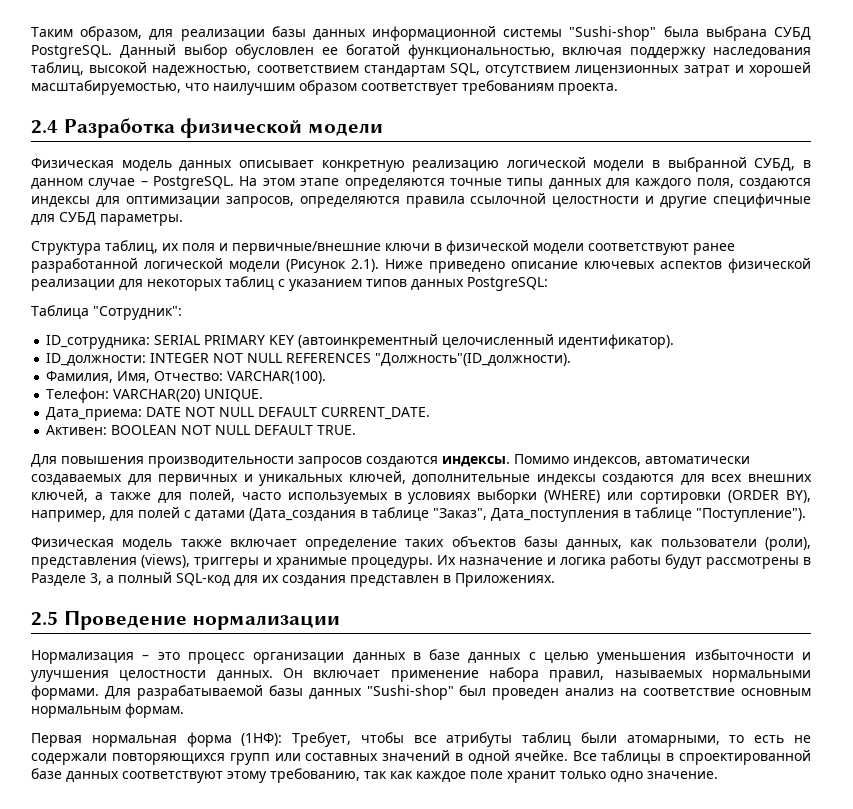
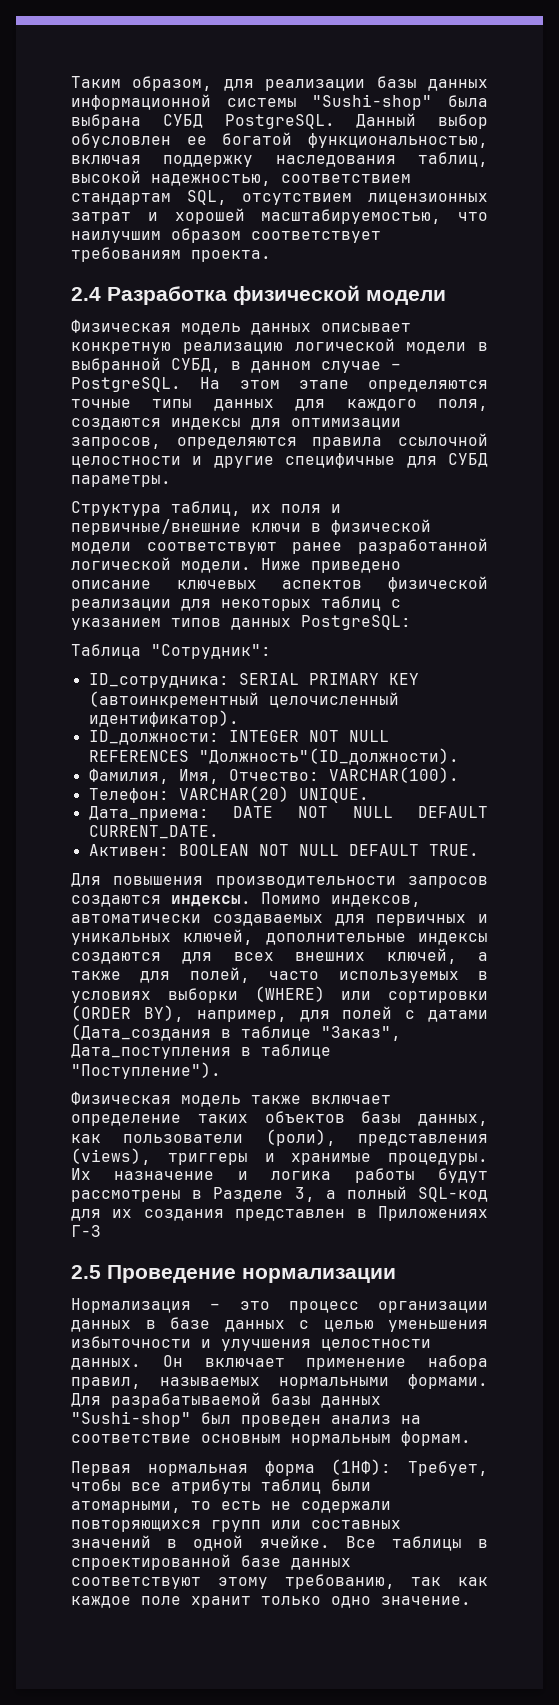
[229,259,379,273] модели (Рисунок 2.1). -> [181,561,251,573] модели.
[455,573,555,587] Приложениях. -> [378,1206,488,1221] [71,1225,101,1237] Приложениях Г-З

